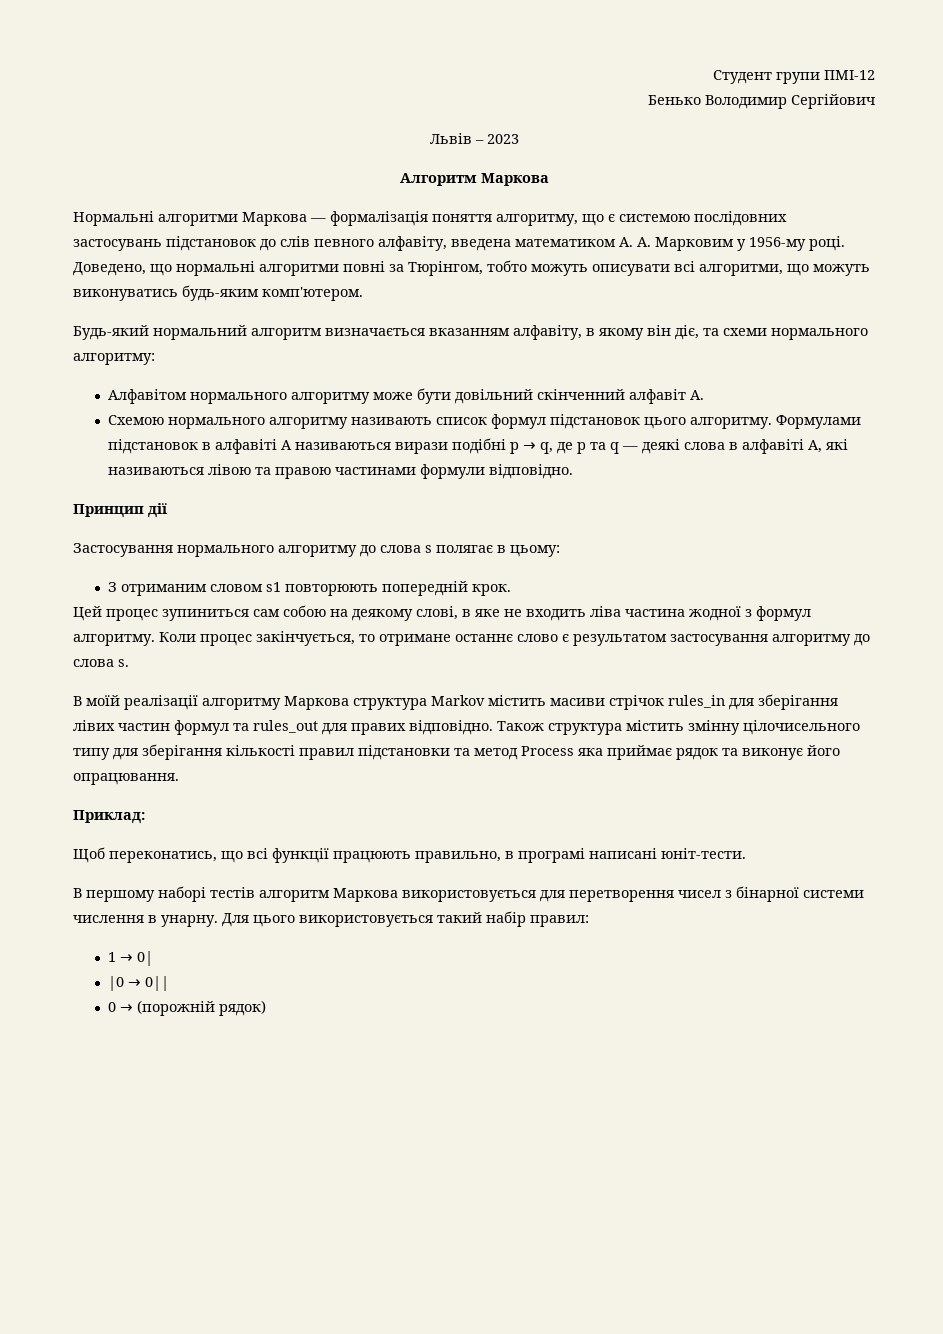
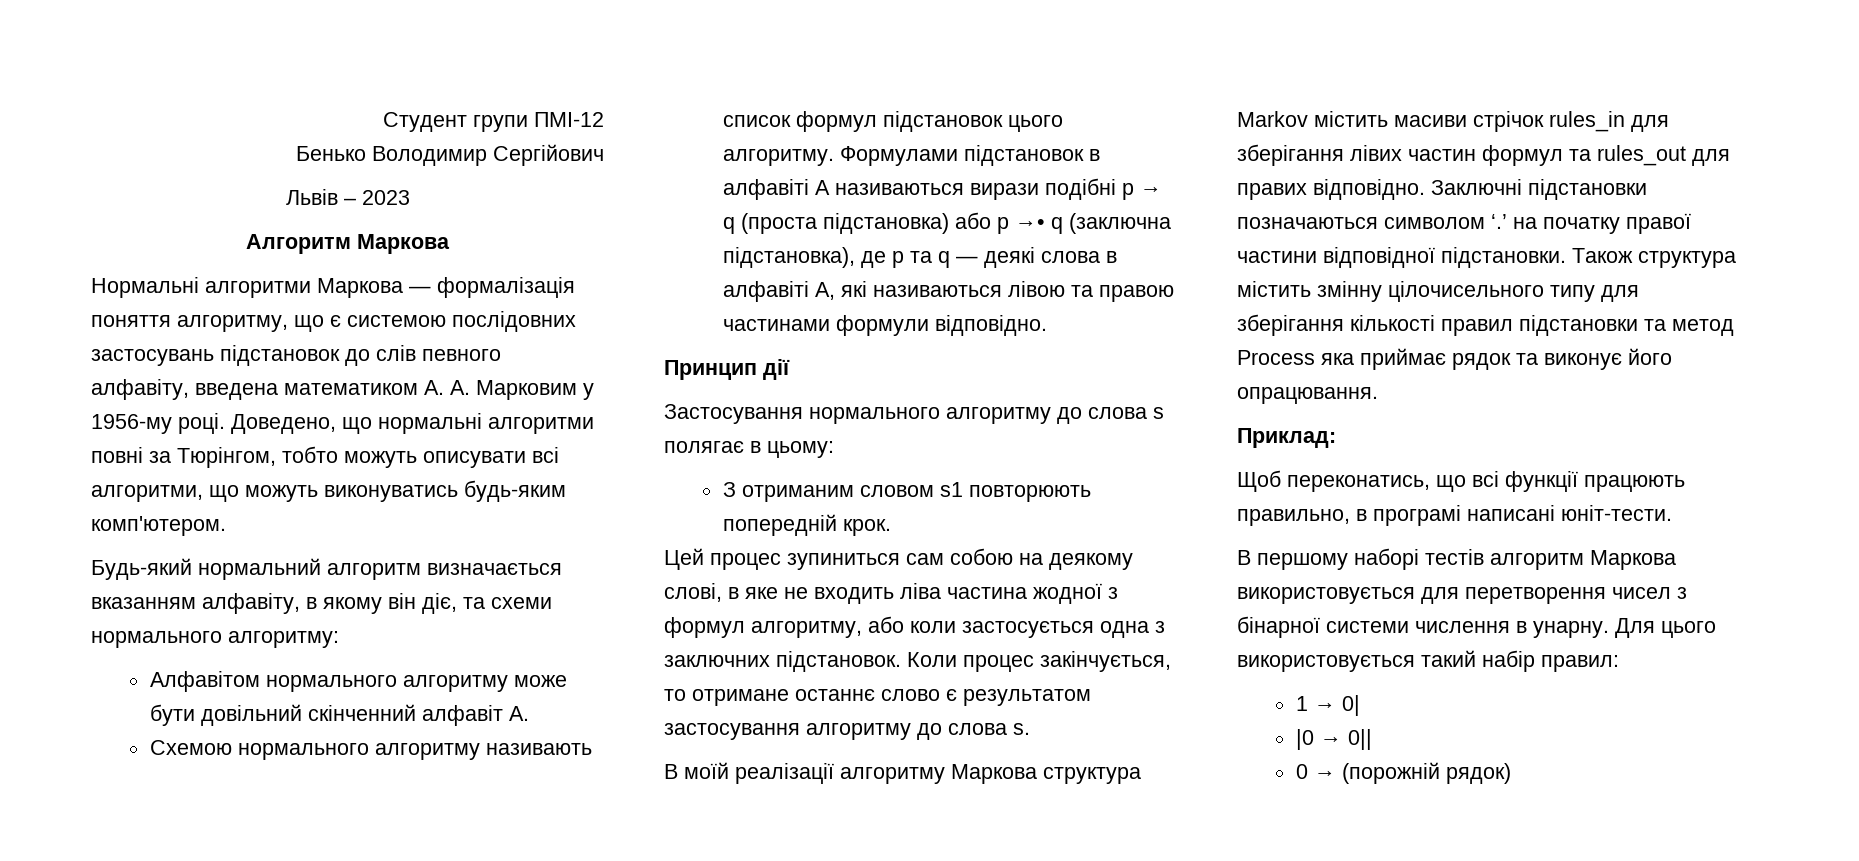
[540,442,554,454] q, -> [722,212,1171,234] [722,247,855,268] q (проста підстановка) або p →• q (заключна підстановка),
[73,634,155,646] алгоритму. -> [751,616,1165,638] [664,651,901,672] алгоритму, або коли застосується одна з заключних підстановок.
(493, 727) none -> [1431,179,1647,200] [1237,213,1691,234] [1237,247,1566,268] Заключні підстановки позначаються символом ‘.’ на початку правої частини відповідної підстановки.

